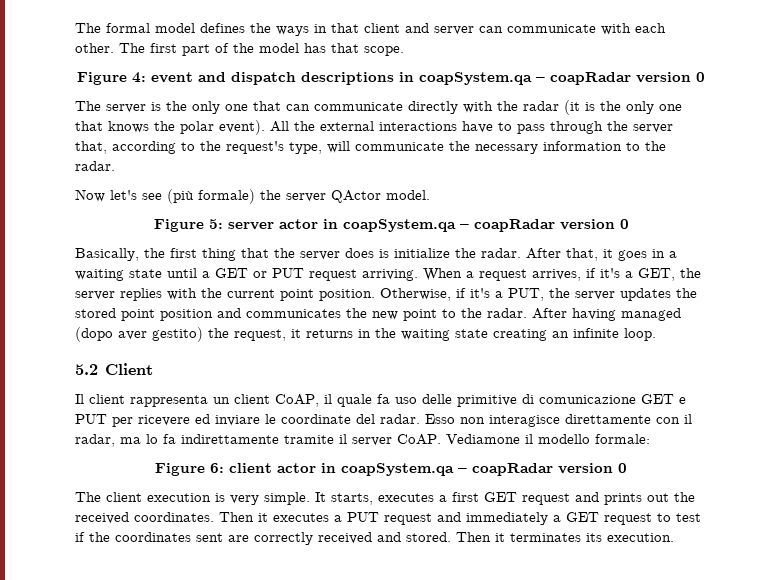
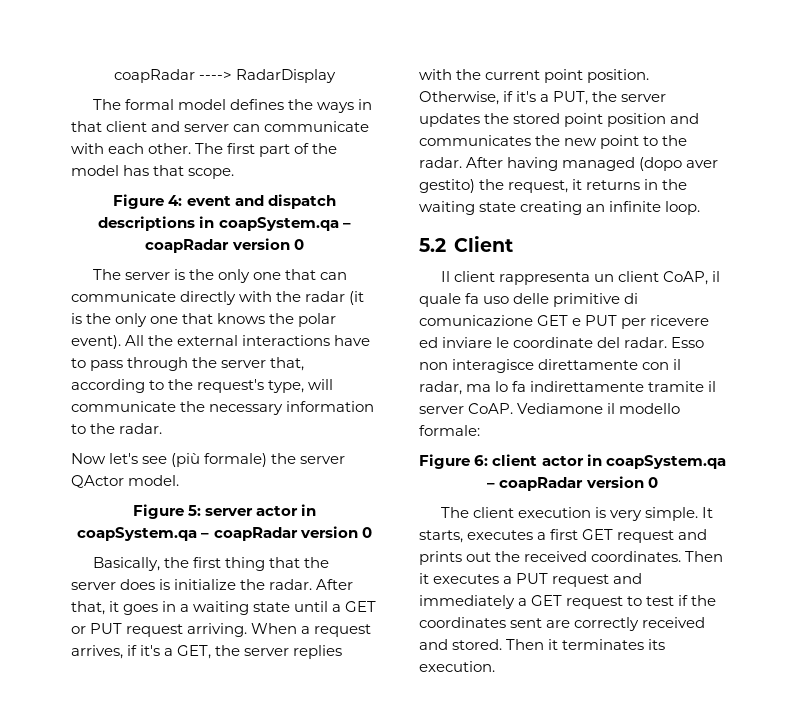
(75, 28) none -> [113,69,337,83] coapRadar ----> RadarDisplay //

